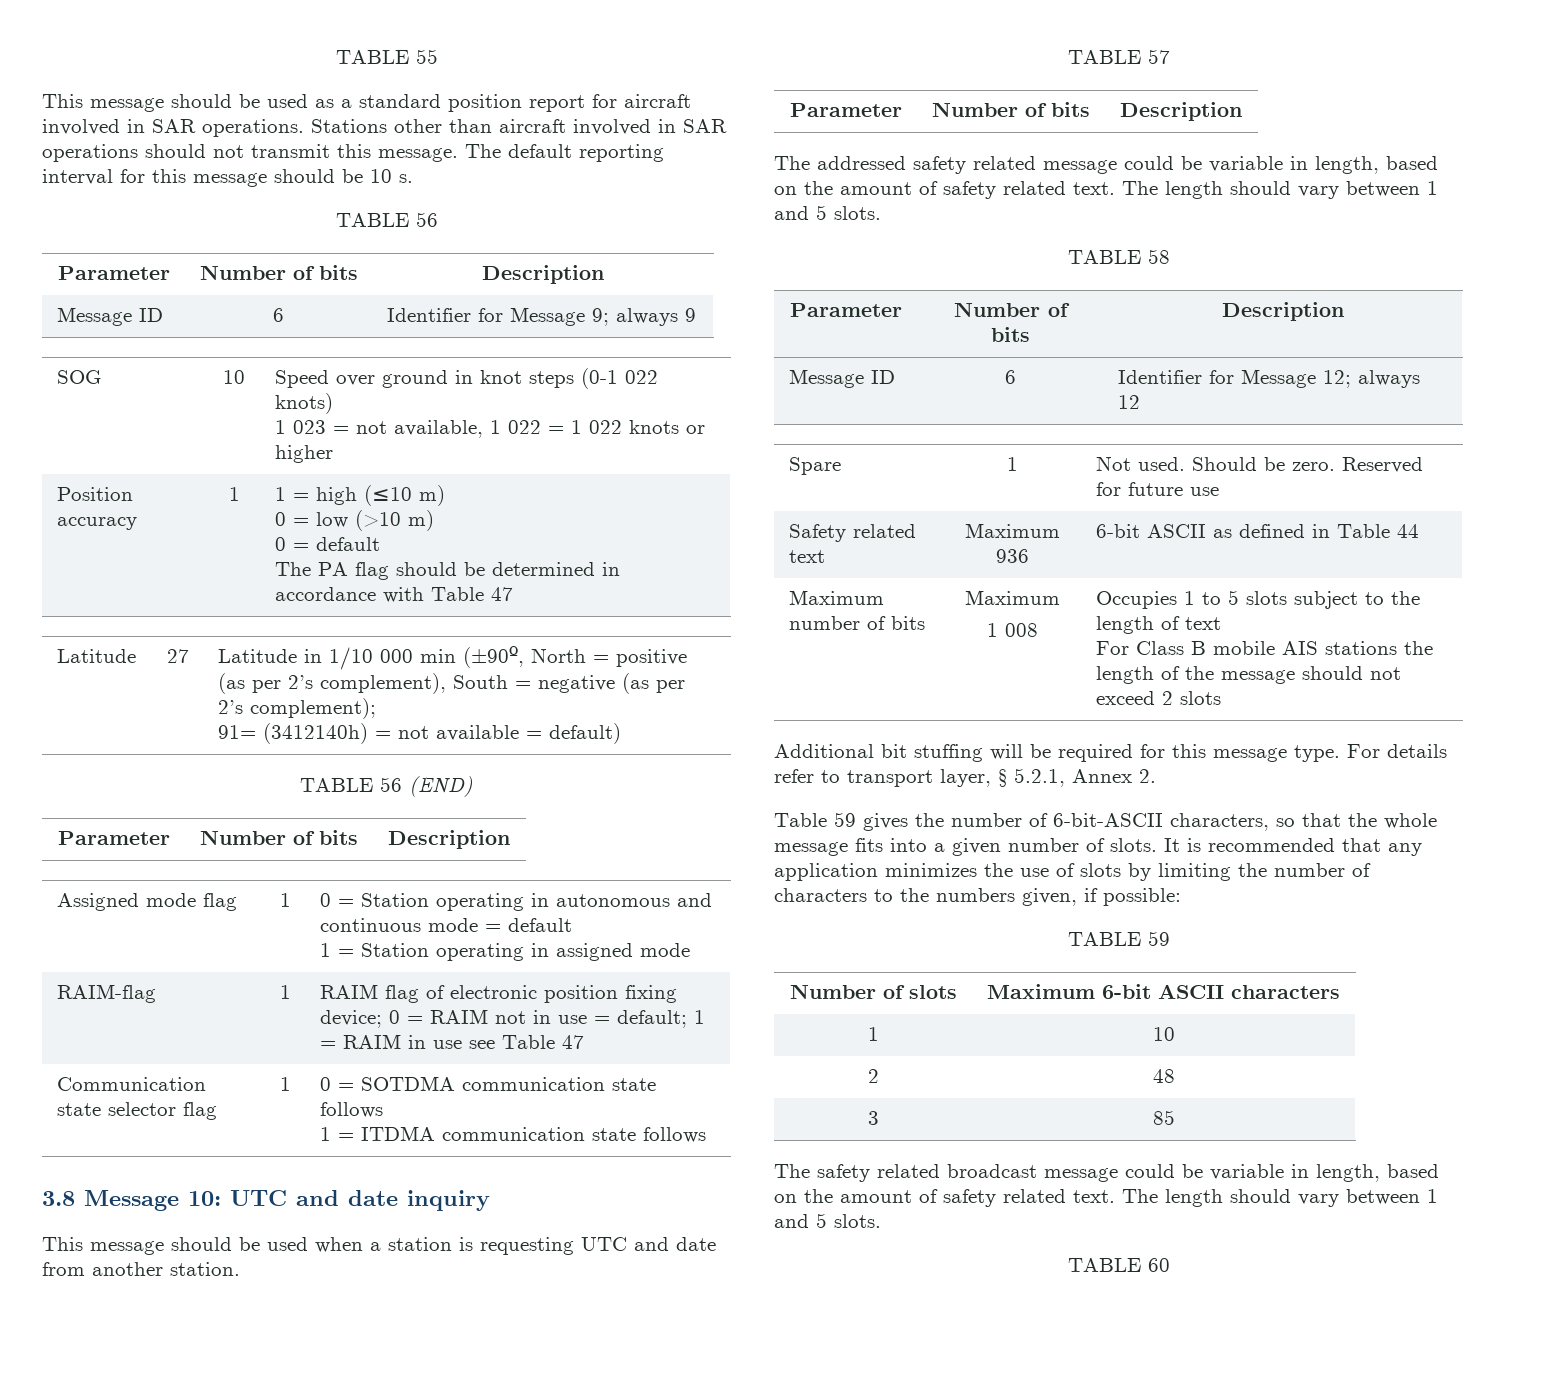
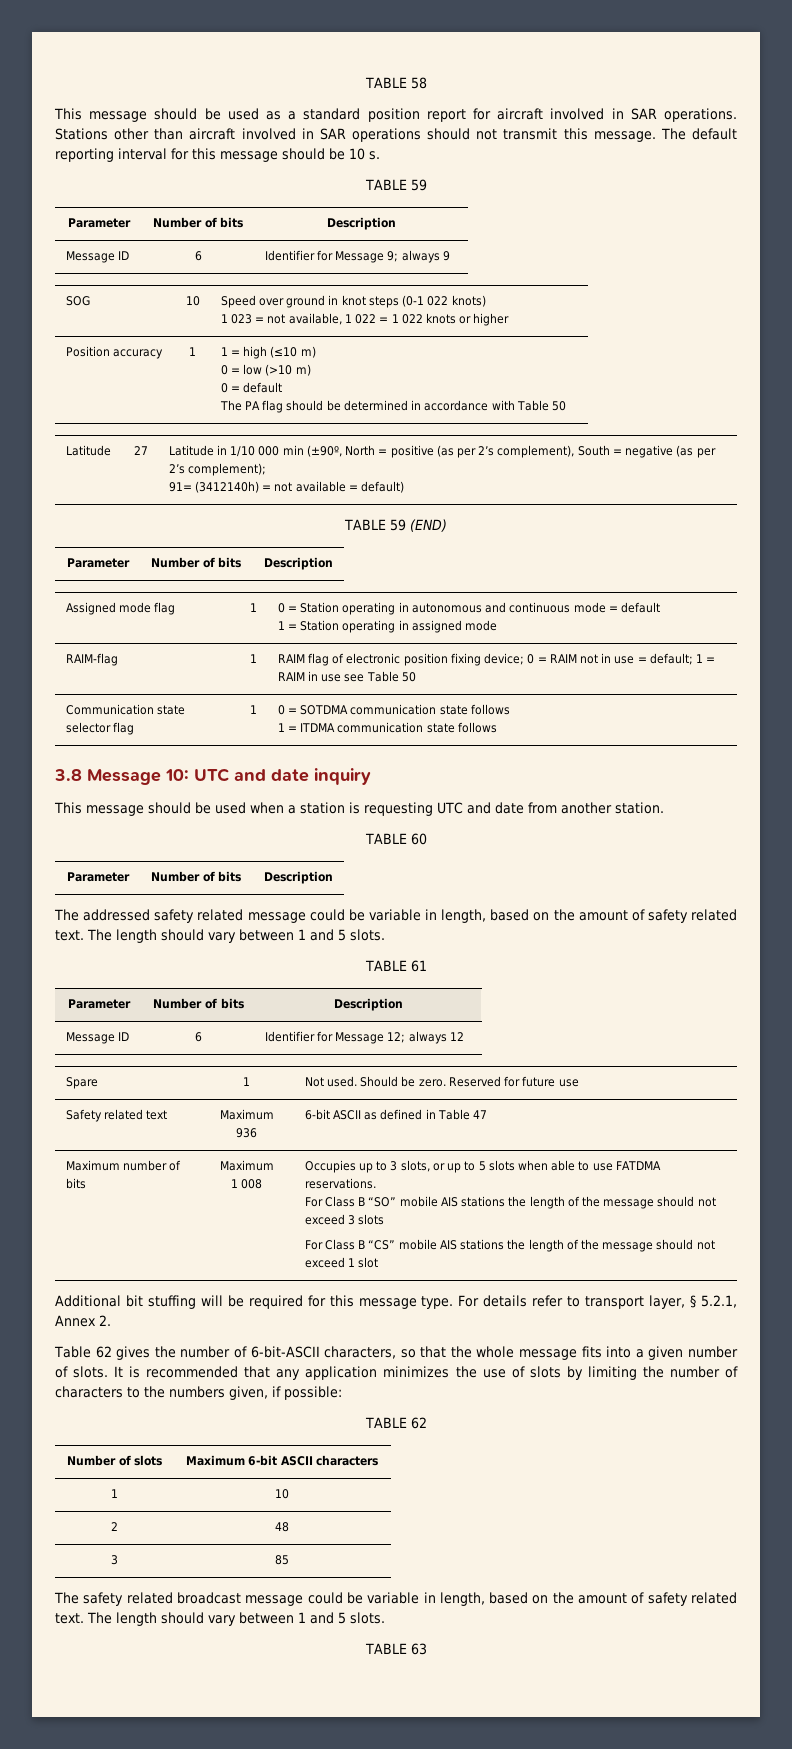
[335,49,438,64] TABLE 55 -> [364,77,427,89] TABLE 58
[415,212,438,227] 56 -> [410,179,427,191] 59
[490,587,513,601] 47 -> [551,401,566,411] 50
[380,777,402,792] 56 -> [389,519,406,531] 59
[561,1035,584,1049] 47 -> [401,672,416,682] 50
[1147,49,1170,64] 57 -> [410,833,427,845] 60
[1147,249,1170,264] 58 -> [410,960,427,972] 61
[1396,524,1419,538] 44 -> [472,1110,487,1119] 47
[1183,590,1420,609] [1095,616,1221,634] [1095,641,1206,655] 1 to 5 slots subject to the length of text // For Class B -> [358,1160,661,1173] [304,1178,376,1189] [304,1196,397,1207] up to 3 slots, or up to 5 slots when able to use FATDMA reservations. // For Class B “SO”
[1161,691,1221,705] 2 slots -> [347,1214,385,1225] [304,1239,715,1252] [304,1257,379,1268] 3 slots // For Class B “CS” mobile AIS stations the length of the message should not exceed 1 slot
[834,812,856,827] 59 -> [95,1346,112,1358] 62
[1147,931,1170,946] 59 -> [410,1417,427,1429] 62
[1147,1258,1170,1272] 60 -> [410,1643,427,1655] 63

